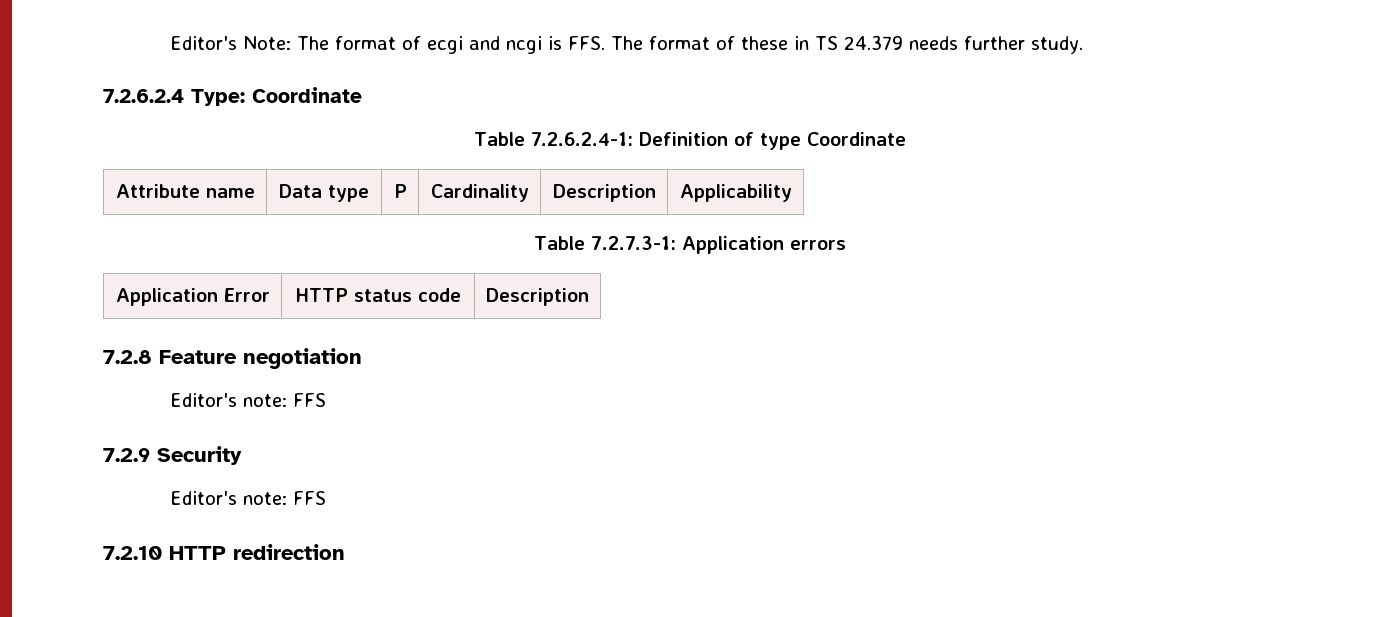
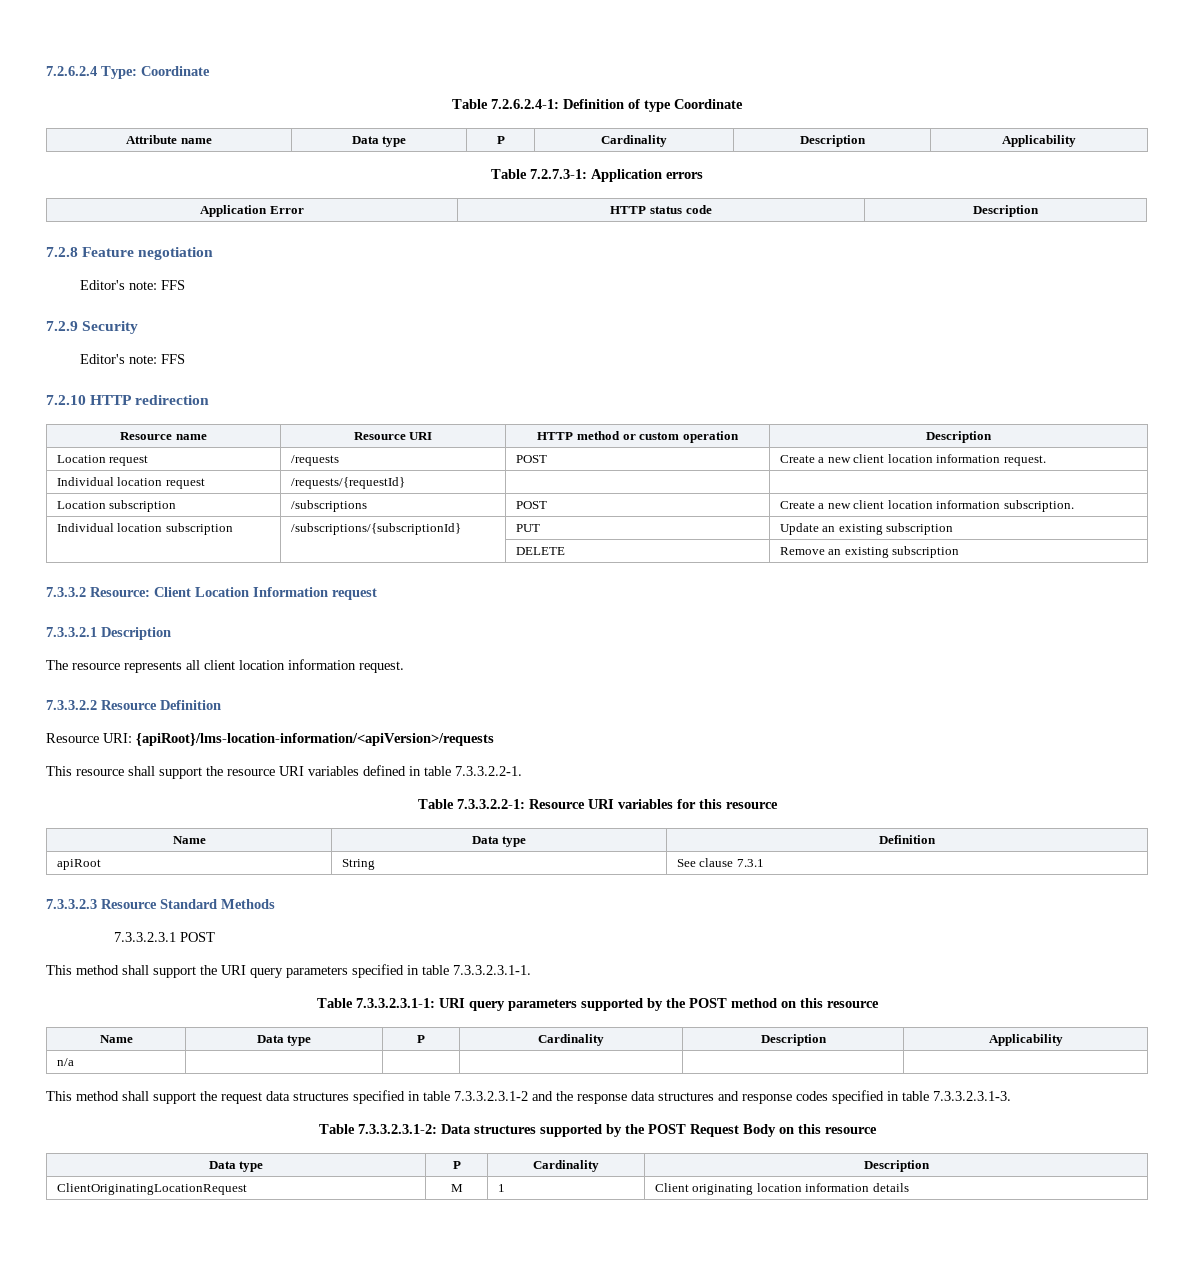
[170,35,1084,54] Editor's Note: The format of ecgi and ncgi is FFS. The format of these in TS 24.379 needs further study. // -> (46, 71) none
(345, 552) none -> [120,432,207,440] [353,432,433,440] [537,431,739,443] [926,431,992,443] [56,455,149,466] [290,455,339,466] [515,455,547,463] [779,454,1046,466] [56,477,205,489] [290,477,405,489] [56,500,177,512] [290,500,367,512] [515,501,547,509] [779,500,1074,512] [56,523,233,535] [290,523,461,535] [515,524,540,532] [779,523,954,535] [515,547,565,555] [779,546,960,558] [46,587,377,600] [46,627,171,640] [46,659,404,673] [46,700,221,710] [46,733,494,746] [46,765,522,779] [417,799,778,809] [172,836,206,844] [471,836,527,847] [879,835,936,844] [56,859,101,870] [341,859,375,870] [676,858,764,867] [46,899,275,909] [113,932,215,942] [46,964,531,978] [316,998,879,1011] [99,1035,133,1043] [256,1035,312,1046] [417,1035,425,1043] [538,1034,604,1046] [760,1034,827,1046] [988,1034,1063,1046] [56,1058,74,1066] [46,1090,1011,1104] [318,1124,877,1137] [208,1161,264,1172] [452,1161,461,1169] [533,1160,599,1172] [863,1160,930,1172] [56,1183,247,1195] [450,1184,463,1192] [497,1184,505,1192] [654,1183,909,1195] // Resource name | Resource URI | HTTP method or custom operation | Description // Location request | /requests | POST | Create a new client location information request. // Individual location request | /requests/{requestId} | | // Location subscription | /subscriptions | POST | Create a new client location information subscription. // Individual location subscription | /subscriptions/{subscriptionId} | PUT | Update an existing subscription // | | DELETE | Remove an existing subscription // 7.3.3.2 Resource: Client Location Information request // 7.3.3.2.1 Description // The resource represents all client location information request. // 7.3.3.2.2 Resource Definition // Resource URI: {apiRoot}/lms-location-information/<apiVersion>/requests // This resource shall support the resource URI variables defined in table 7.3.3.2.2-1. // Table 7.3.3.2.2-1: Resource URI variables for this resource // Name | Data type | Definition // apiRoot | String | See clause 7.3.1 // 7.3.3.2.3 Resource Standard Methods // 7.3.3.2.3.1 POST // This method shall support the URI query parameters specified in table 7.3.3.2.3.1-1. // Table 7.3.3.2.3.1-1: URI query parameters supported by the POST method on this resource // Name | Data type | P | Cardinality | Description | Applicability // n/a | | | | | // This method shall support the request data structures specified in table 7.3.3.2.3.1-2 and the response data structures and response codes specified in table 7.3.3.2.3.1-3. // Table 7.3.3.2.3.1-2: Data structures supported by the POST Request Body on this resource // Data type | P | Cardinality | Description // ClientOriginatingLocationRequest | M | 1 | Client originating location information details

